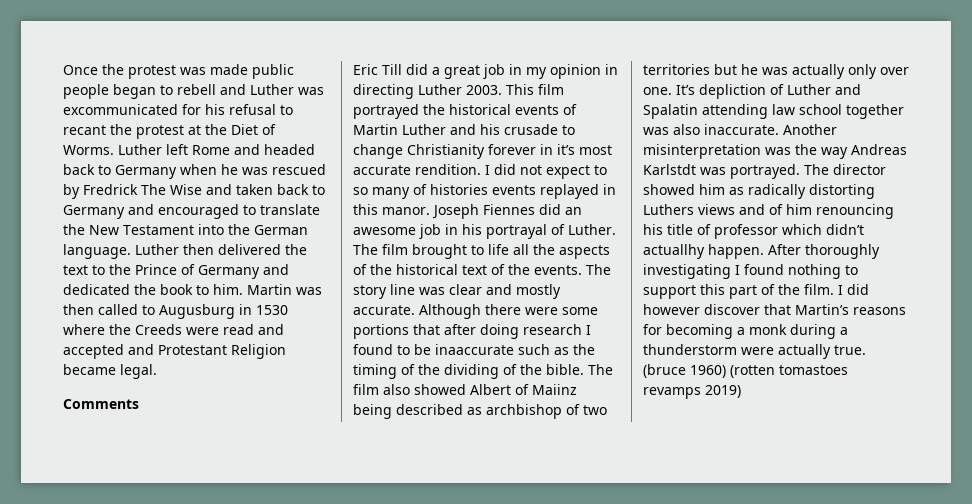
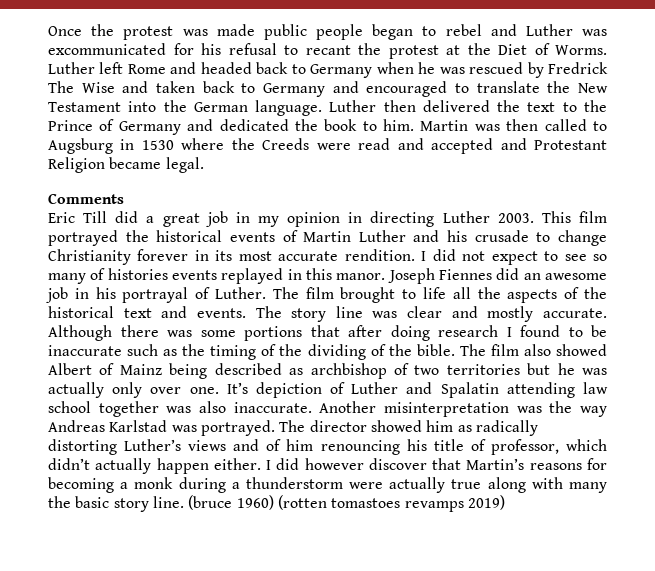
[177,84,216,95] rebell -> [445,24,482,36] rebel
[159,304,235,319] Augusburg -> [48,138,113,154] Augsburg
[557,144,575,155] it’s -> [215,250,233,261] its
(607, 170) none -> [564,254,587,261] see
[491,264,530,275] of the -> [161,306,188,318] and
[525,307,558,315] were -> [167,330,192,337] was
[435,344,514,355] inaaccurate -> [48,345,122,356] inaccurate
[532,384,577,395] Maiinz -> [119,364,162,375] Mainz
[699,84,766,99] depliction -> [255,382,322,398] depiction
[643,164,696,175] Karlstdt -> [109,420,168,432] Karlstad
[643,204,694,215] Luthers -> [124,439,182,451] Luther’s
[714,224,778,239] professor -> [490,439,559,455] professor,
[643,244,880,259] [643,264,858,279] [643,284,834,299] actuallhy happen. After thoroughly investigating I found nothing to support this part of the film. -> [95,458,261,474] actually happen either.
[834,345,866,355] true. -> [451,477,607,493] [48,496,184,512] true along with many the basic story line.

